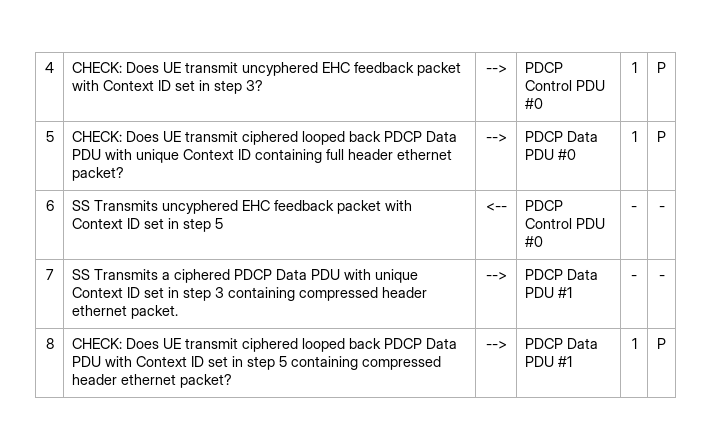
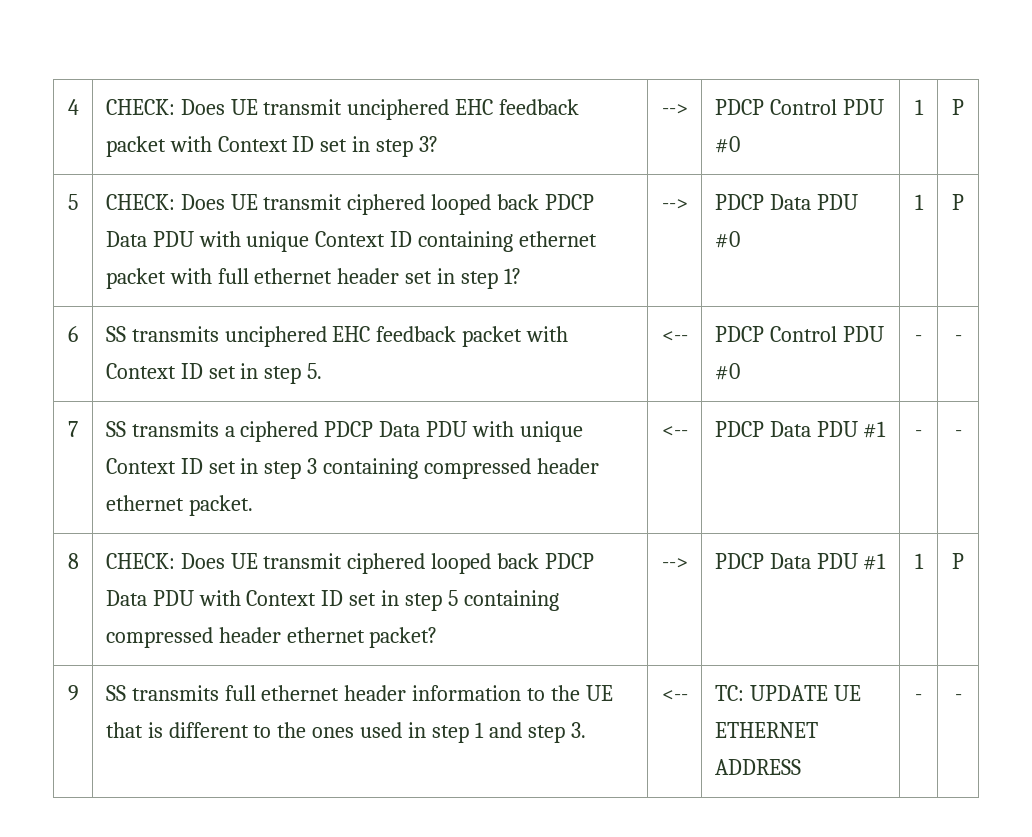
[242,62,319,76] uncyphered -> [347,99,450,120] unciphered
[326,149,453,160] [72,167,125,181] full header ethernet packet? -> [519,231,598,247] [105,268,522,289] ethernet packet with full ethernet header set in step 1?
[94,200,413,214] [72,218,224,232] Transmits uncyphered EHC feedback packet with Context ID set in step 5 -> [131,326,569,347] [105,363,323,384] transmits unciphered EHC feedback packet with Context ID set in step 5.
[94,269,159,280] Transmits -> [131,421,219,437] transmits
[485,272,507,280] --> -> [661,426,688,437] <--
(666, 343) none -> [67,685,79,701] [105,685,614,701] [105,722,586,743] [661,690,688,701] [714,685,861,701] [714,722,818,738] [714,759,801,775] [915,694,922,701] [954,694,962,701] // 9 | SS transmits full ethernet header information to the UE that is different to the ones used in step 1 and step 3. | <-- | TC: UPDATE UE ETHERNET ADDRESS | - | -

